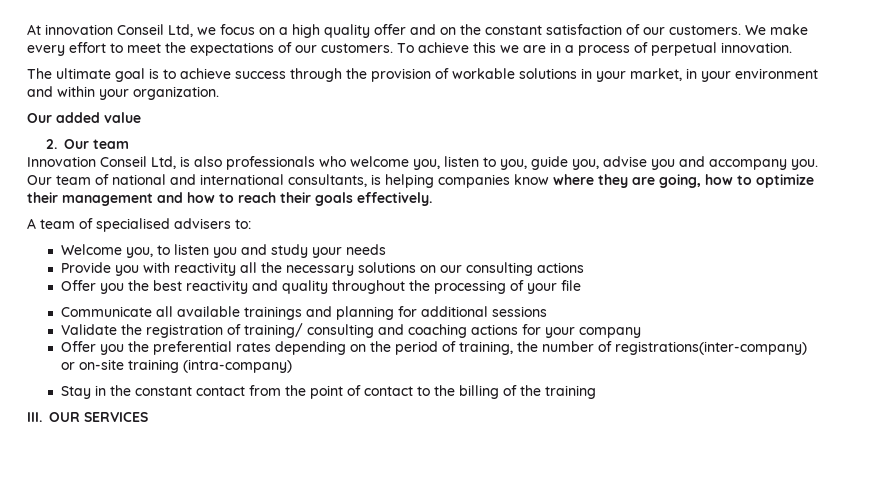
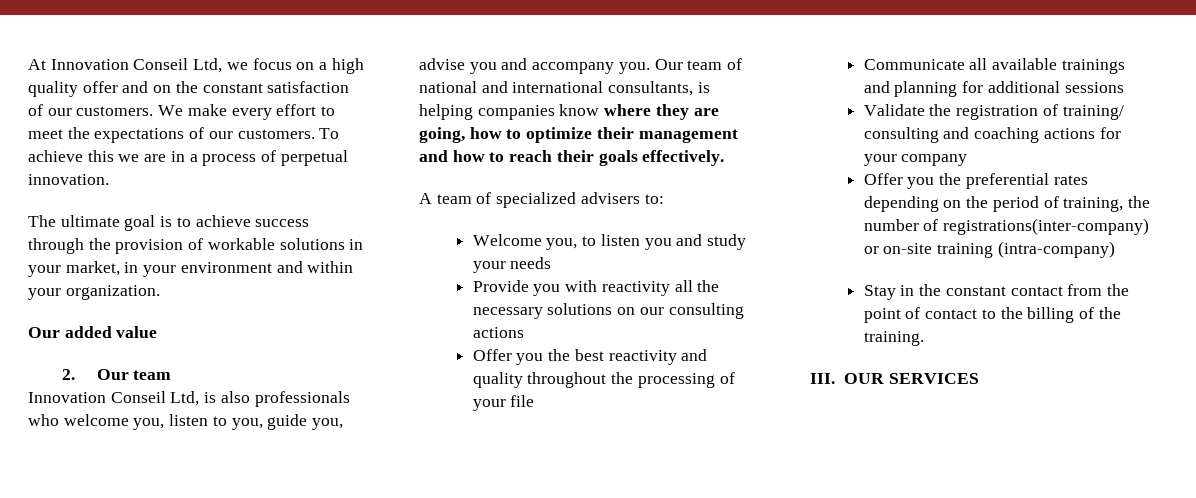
[45,24,113,35] innovation -> [50,59,129,70] Innovation
[96,218,170,232] specialised -> [496,192,577,208] specialized
[545,385,597,399] training -> [863,331,924,346] training.

